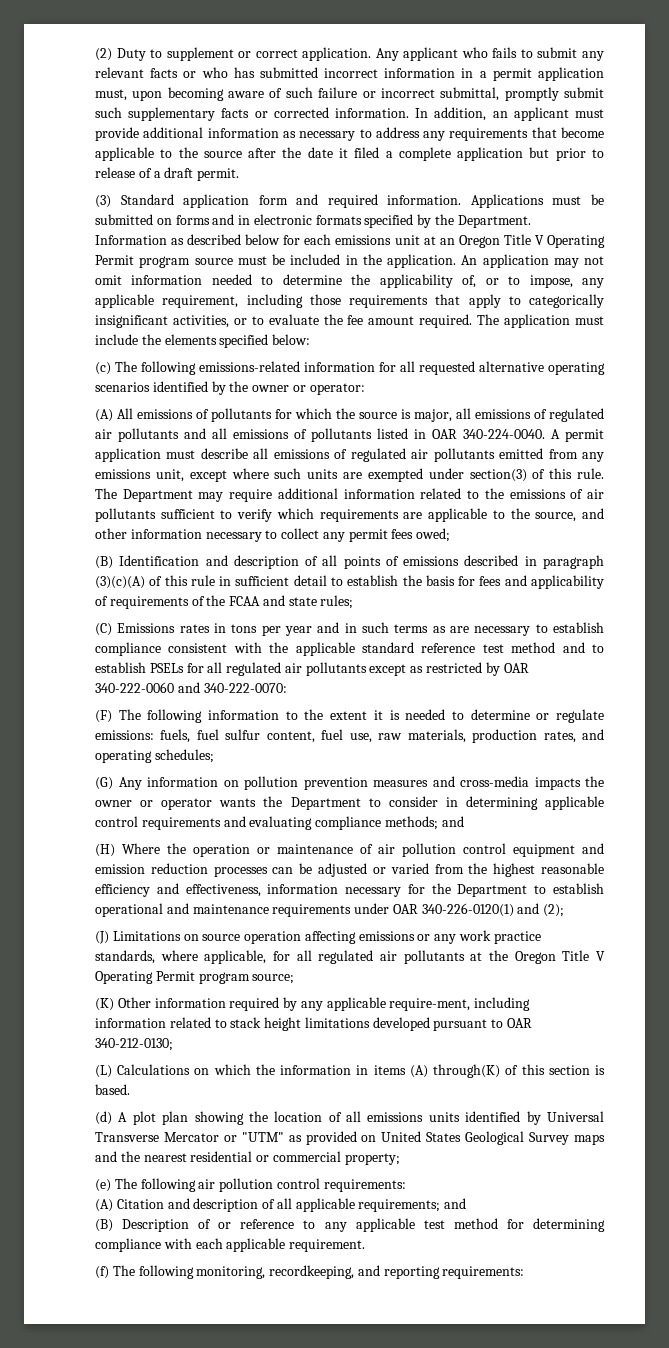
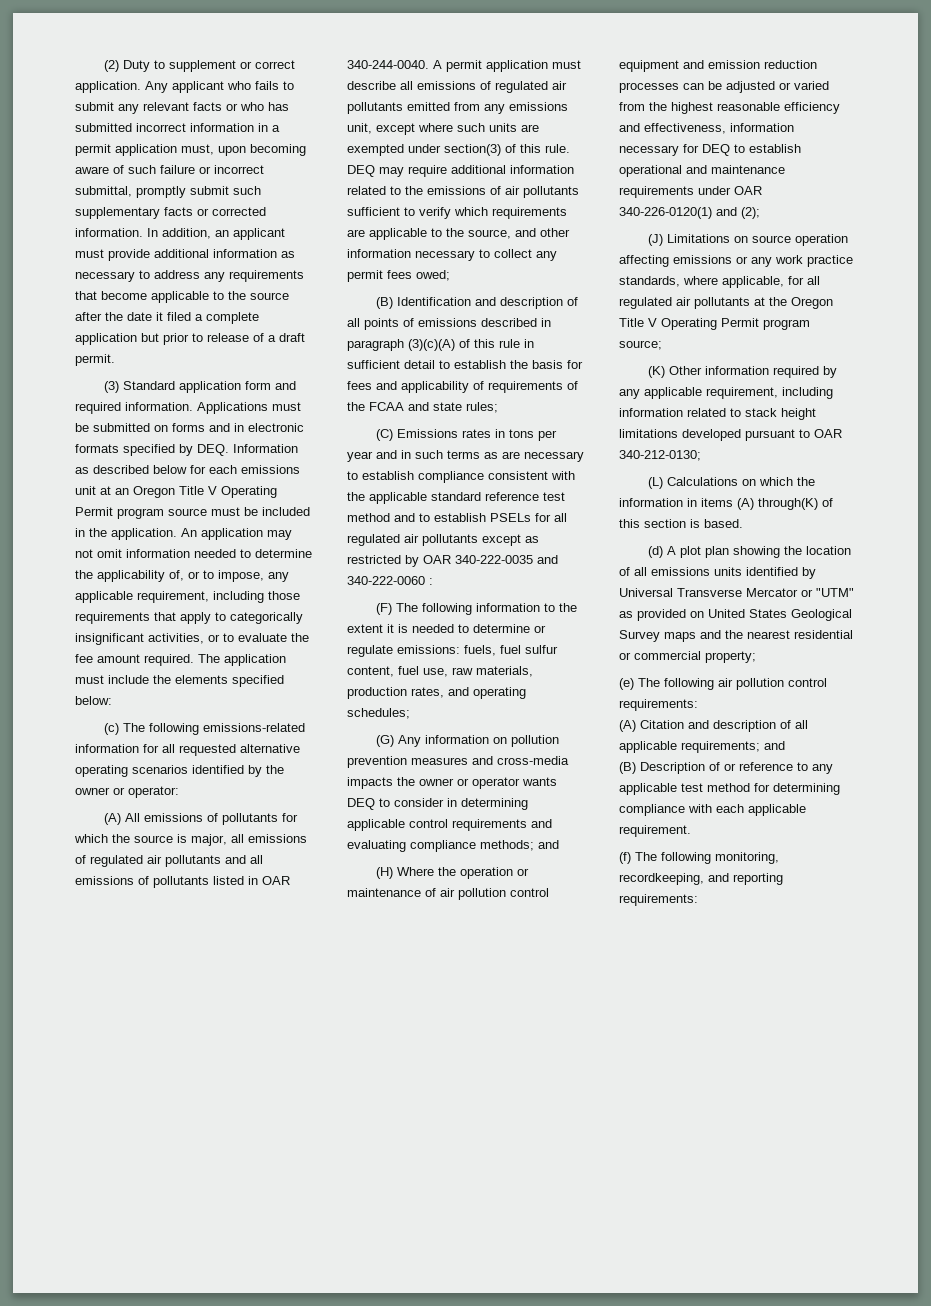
[435,214,531,228] the Department. -> [197,444,229,456] DEQ.
[463,429,545,439] 340-224-0040. -> [347,60,429,69] 340-244-0040.
[95,488,193,502] The Department -> [347,165,375,177] DEQ
[95,682,287,693] 340-222-0060 and 340-222-0070: -> [455,555,558,564] [347,576,433,585] 340-222-0035 and 340-222-0060 :
[263,796,361,810] the Department -> [347,798,375,810] DEQ
[431,883,528,897] the Department -> [702,144,730,156] DEQ
[389,998,471,1011] require-ment, -> [706,387,778,399] requirement,

